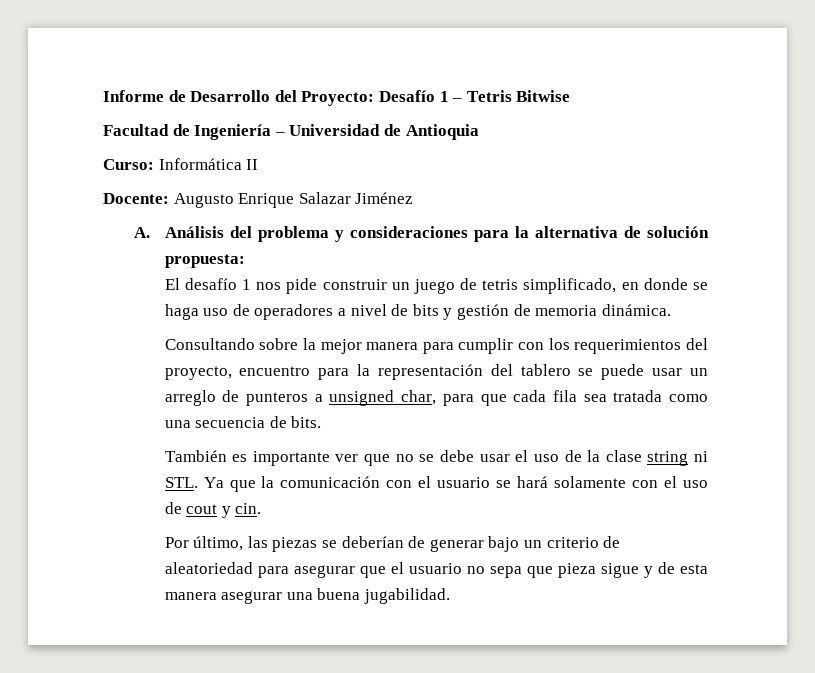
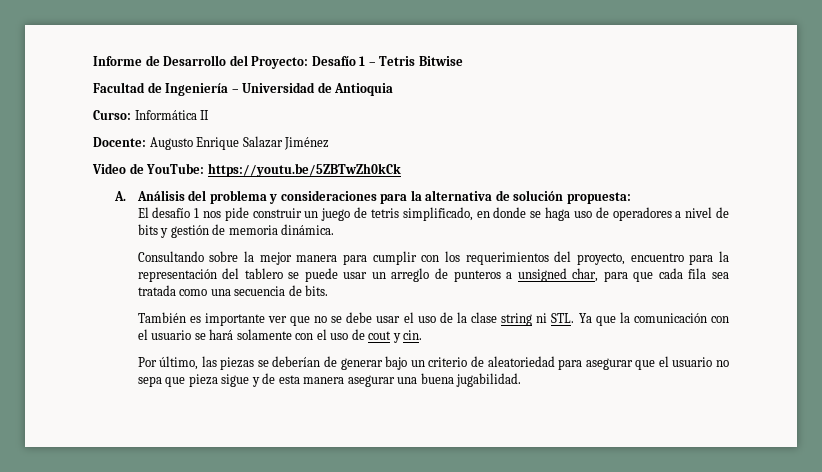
(414, 198) none -> [92,163,401,177] // Video de YouTube: https://youtu.be/5ZBTwZh0kCk

